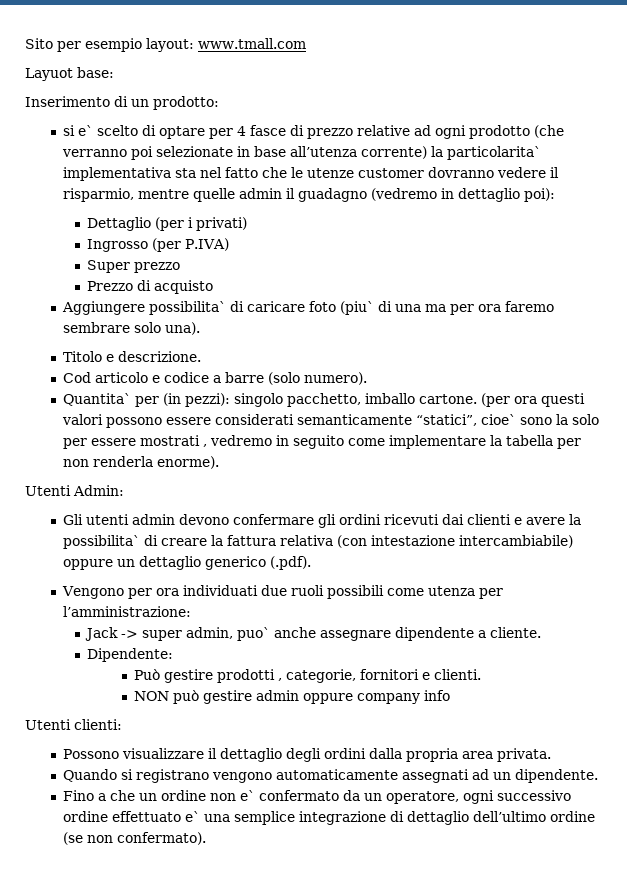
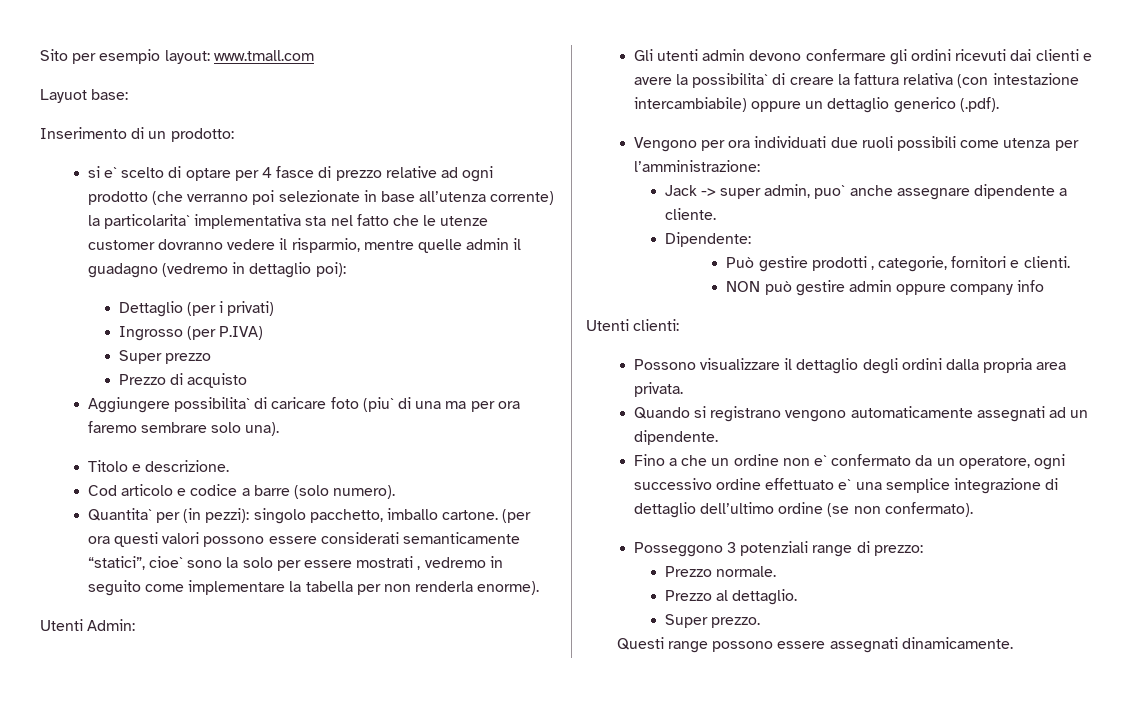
(207, 838) none -> [633,541,923,557] [664,566,776,577] [664,589,798,605] [664,614,760,628] [616,637,1013,653] // Posseggono 3 potenziali range di prezzo: // Prezzo normale. // Prezzo al dettaglio. // Super prezzo. // Questi range possono essere assegnati dinamicamente.

